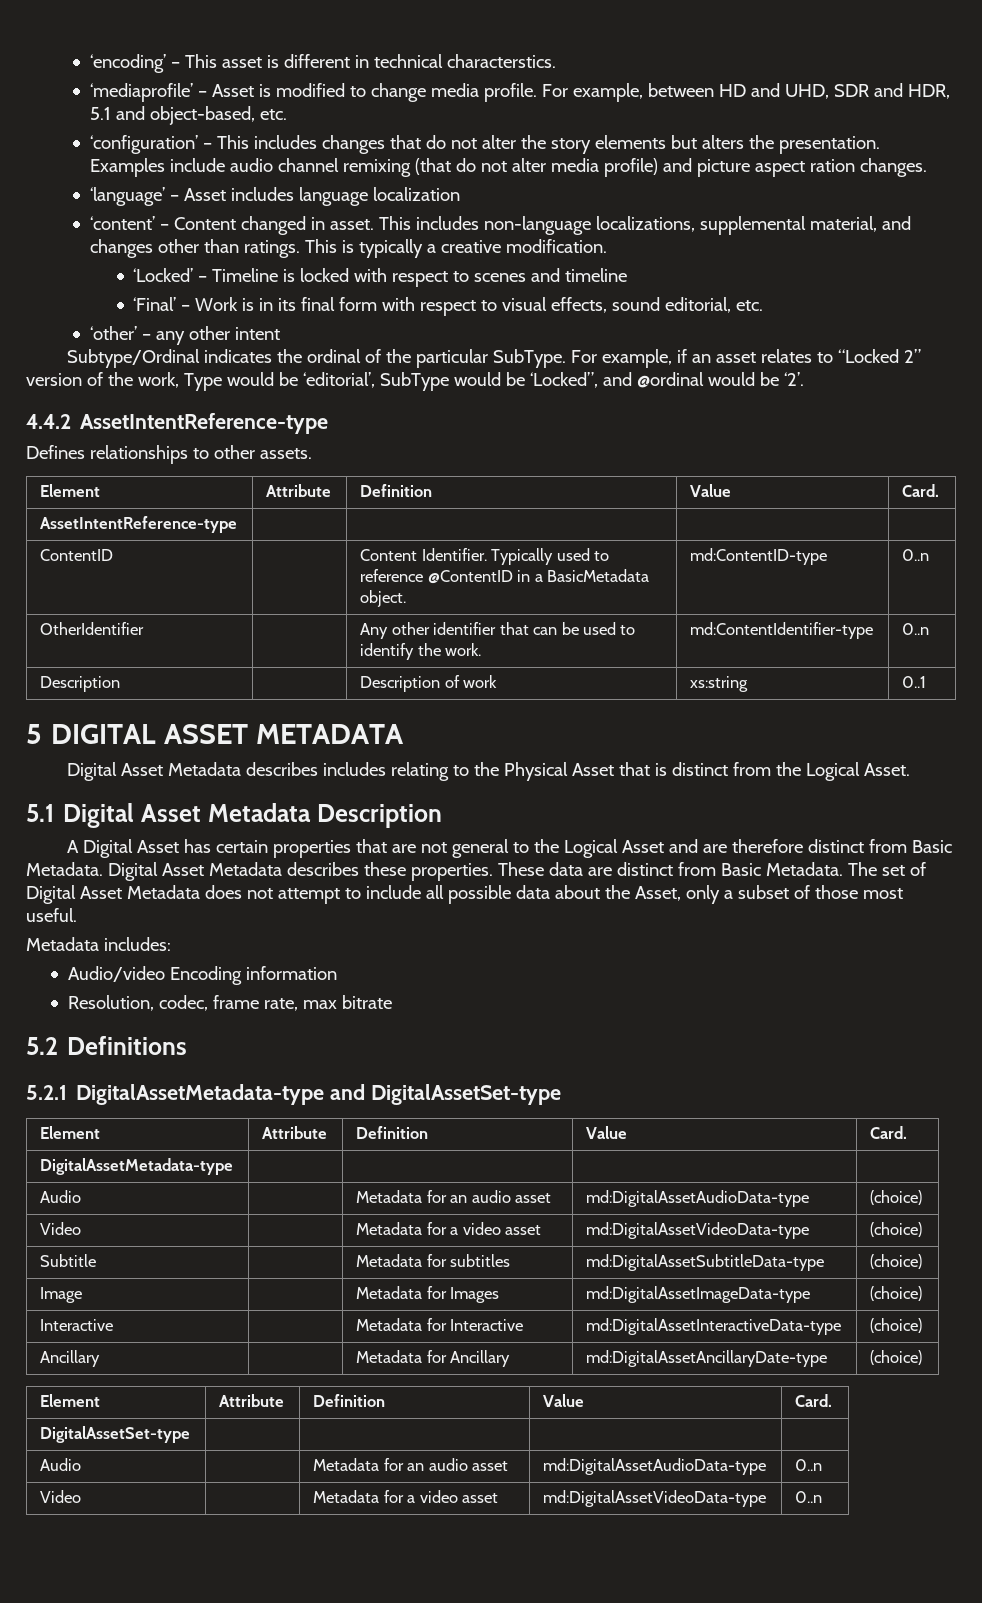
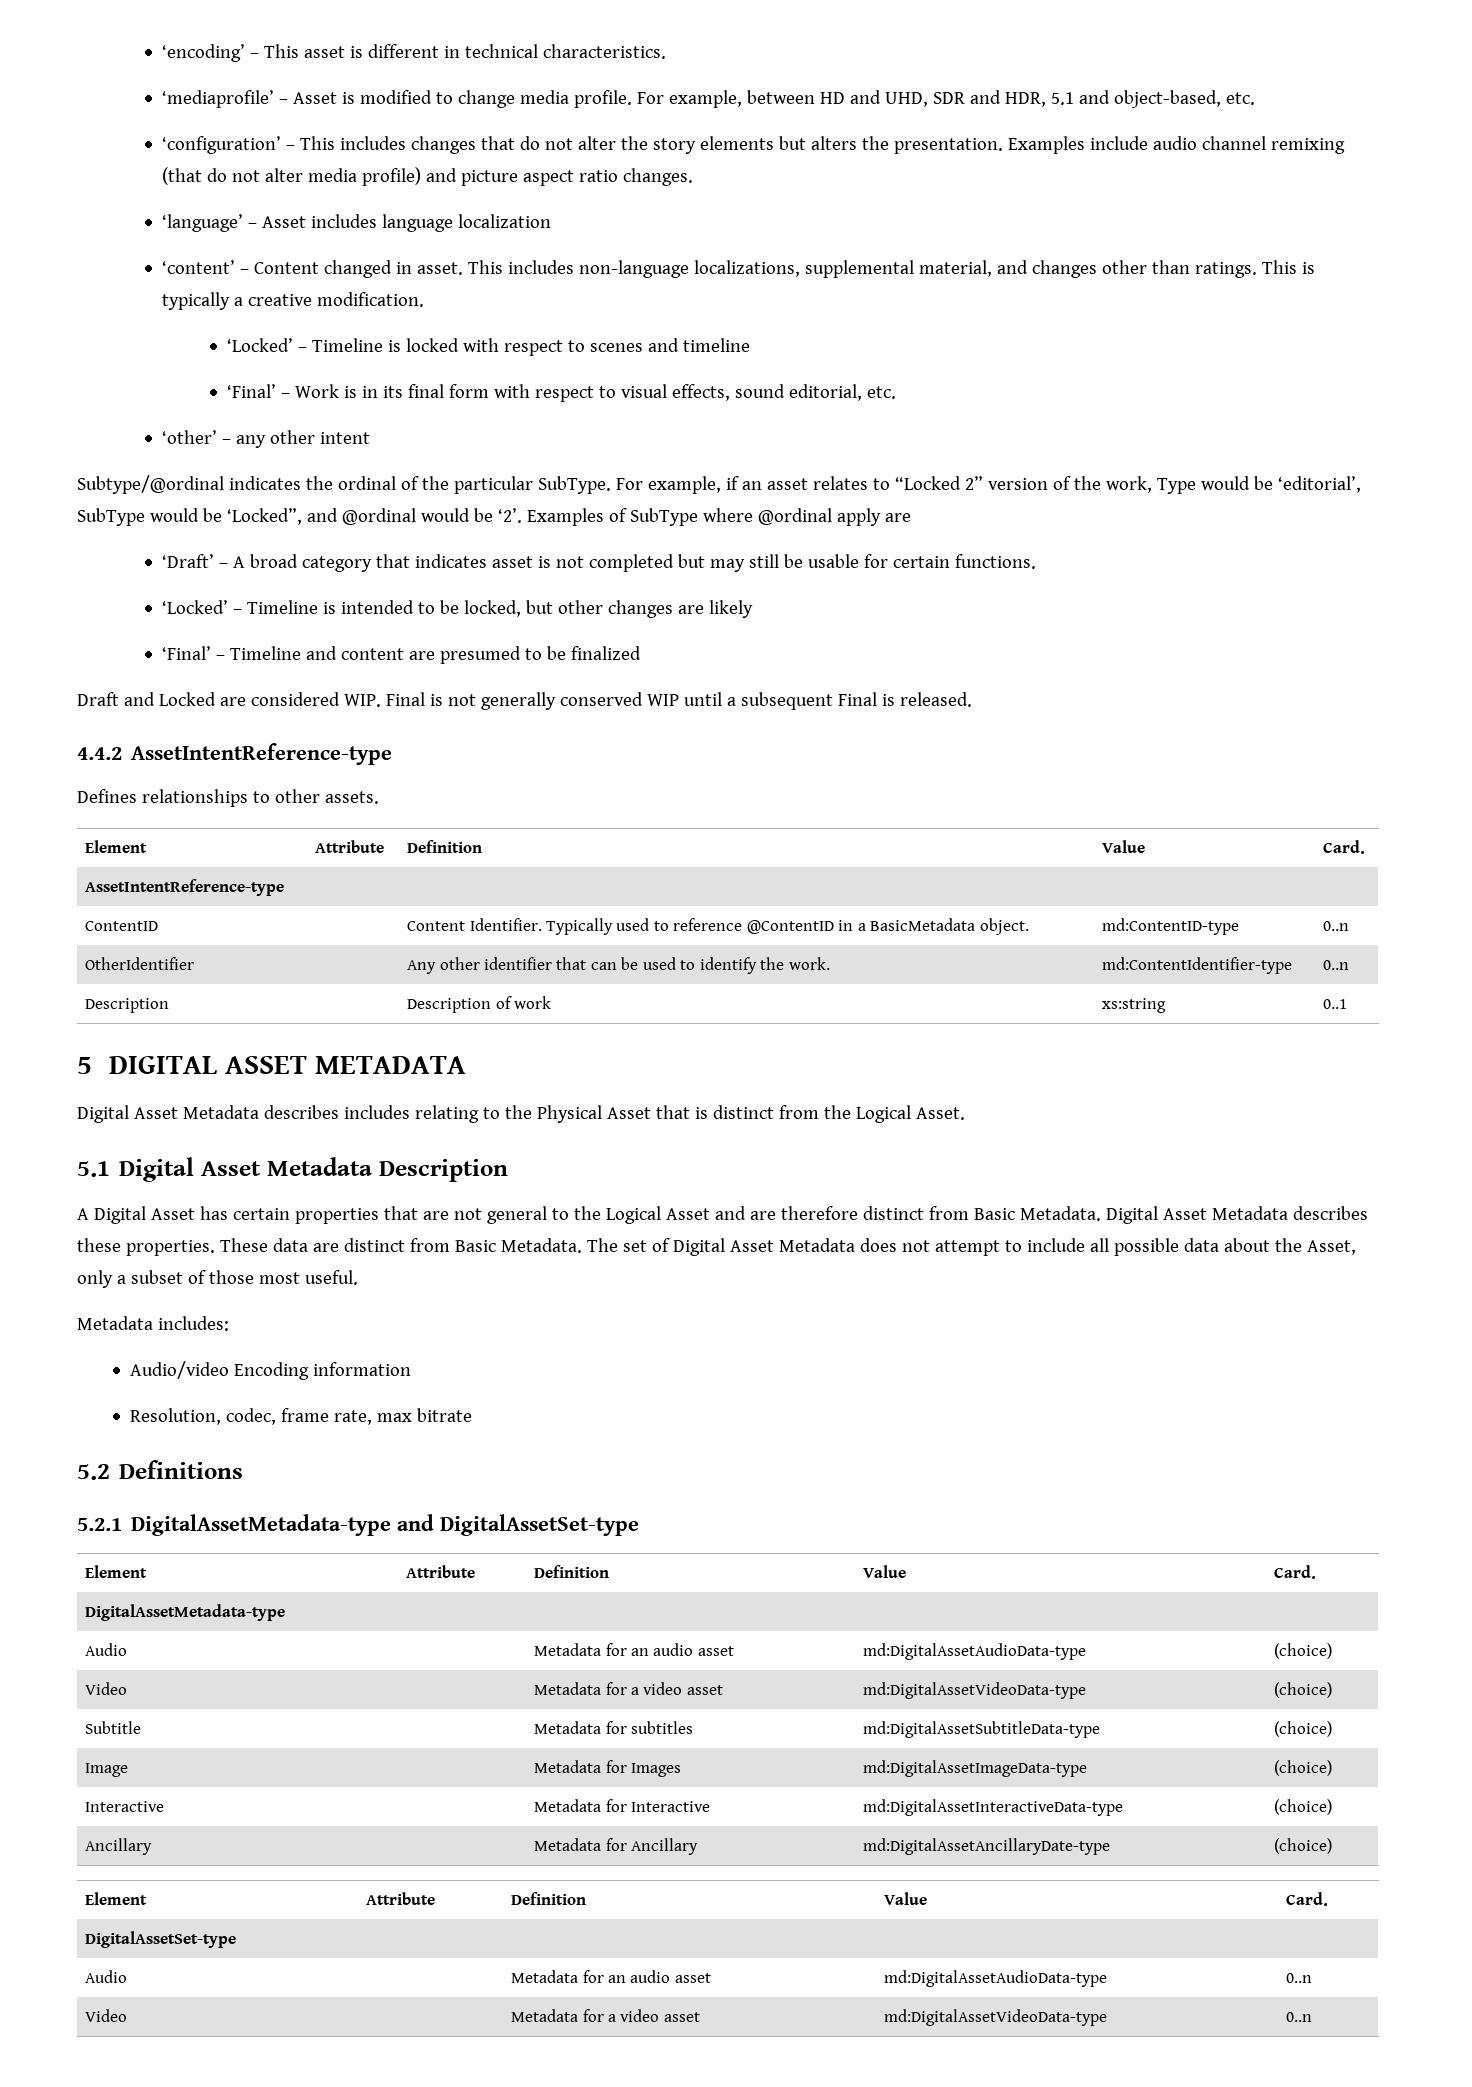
[446,54,556,68] characterstics. -> [542,44,666,59] characteristics.
[809,159,855,172] ration -> [578,170,618,182] ratio
[66,349,200,368] Subtype/Ordinal -> [77,475,224,494] Subtype/@ordinal
(804, 379) none -> [526,508,911,526] [162,554,1036,572] [162,600,753,618] [162,646,641,664] [77,692,972,710] Examples of SubType where @ordinal apply are // ‘Draft’ – A broad category that indicates asset is not completed but may still be usable for certain functions. // ‘Locked’ – Timeline is intended to be locked, but other changes are likely // ‘Final’ – Timeline and content are presumed to be finalized // Draft and Locked are considered WIP. Final is not generally conserved WIP until a subsequent Final is released.

